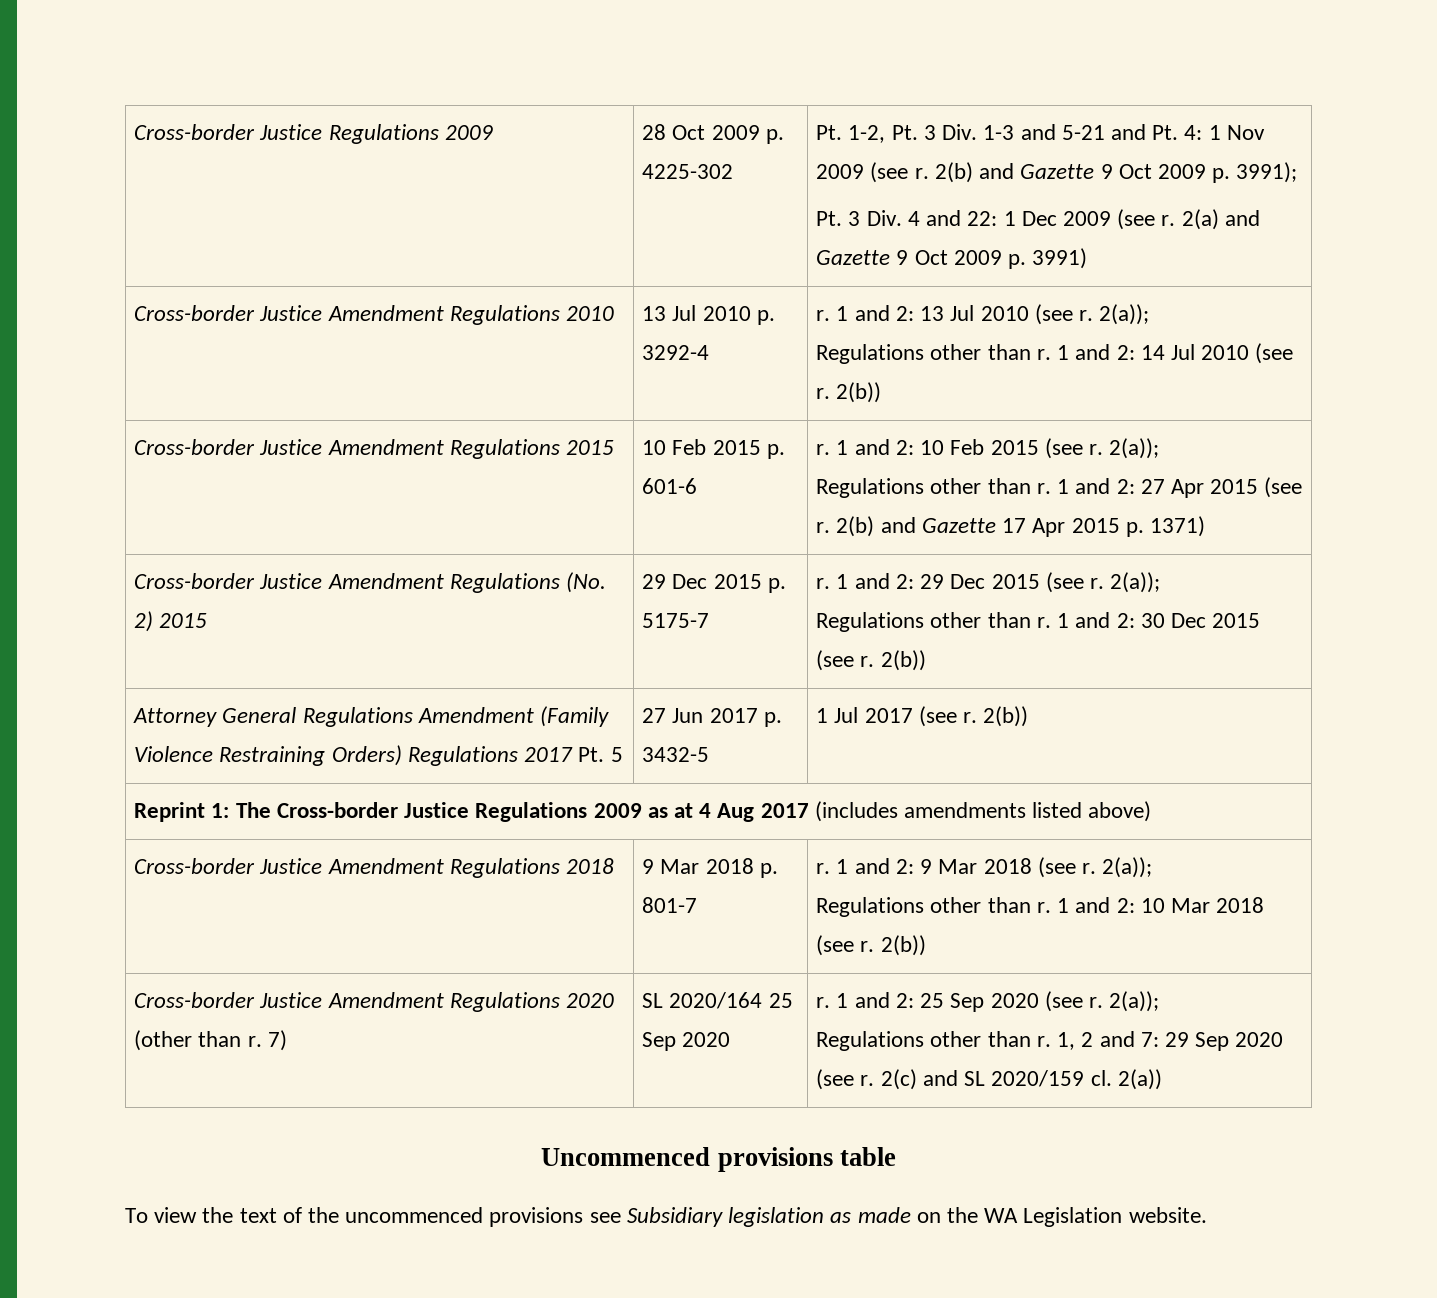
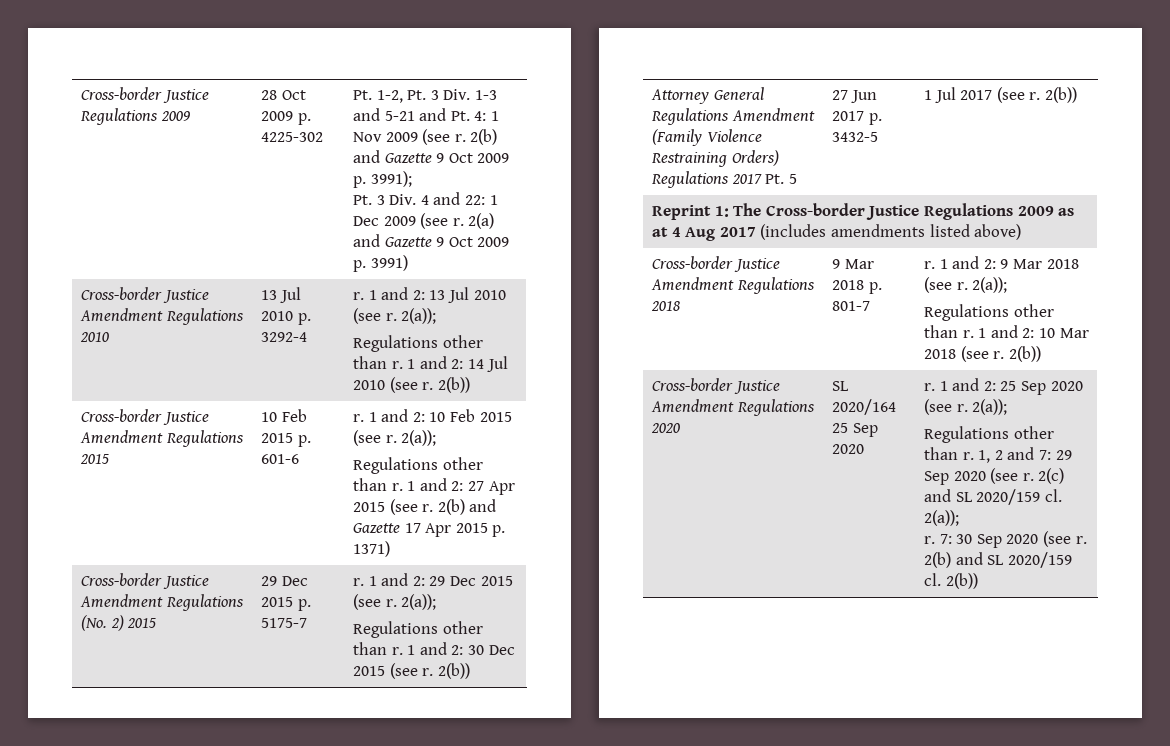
[134,1030,287,1051] (other than r. 7) -> (681, 428) none
[1117,1069,1162,1090] [541,1147,896,1172] [125,1207,1207,1227] 2(a)) // Uncommenced provisions table // To view the text of the uncommenced provisions see Subsidiary legislation as made on the WA Legislation website. -> [924,510,960,526] [924,531,1087,548] [924,552,1072,568] [924,573,978,589] 2(a)); // r. 7: 30 Sep 2020 (see r. 2(b) and SL 2020/159 cl. 2(b))

